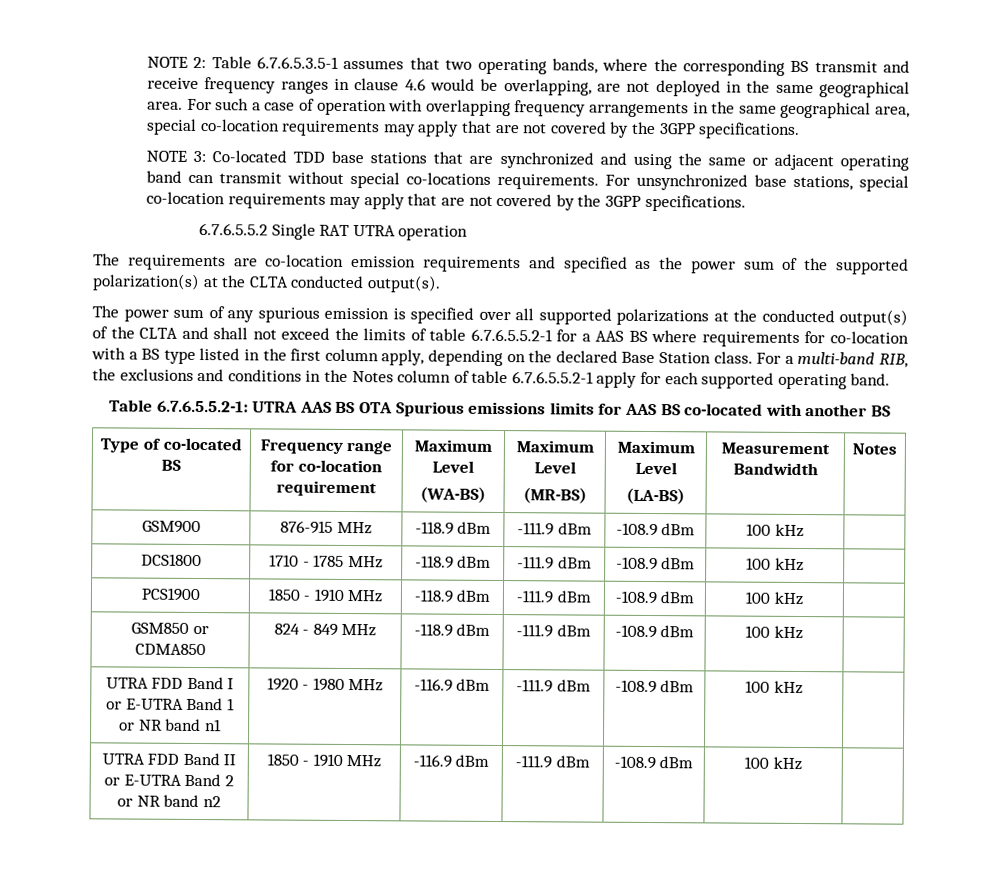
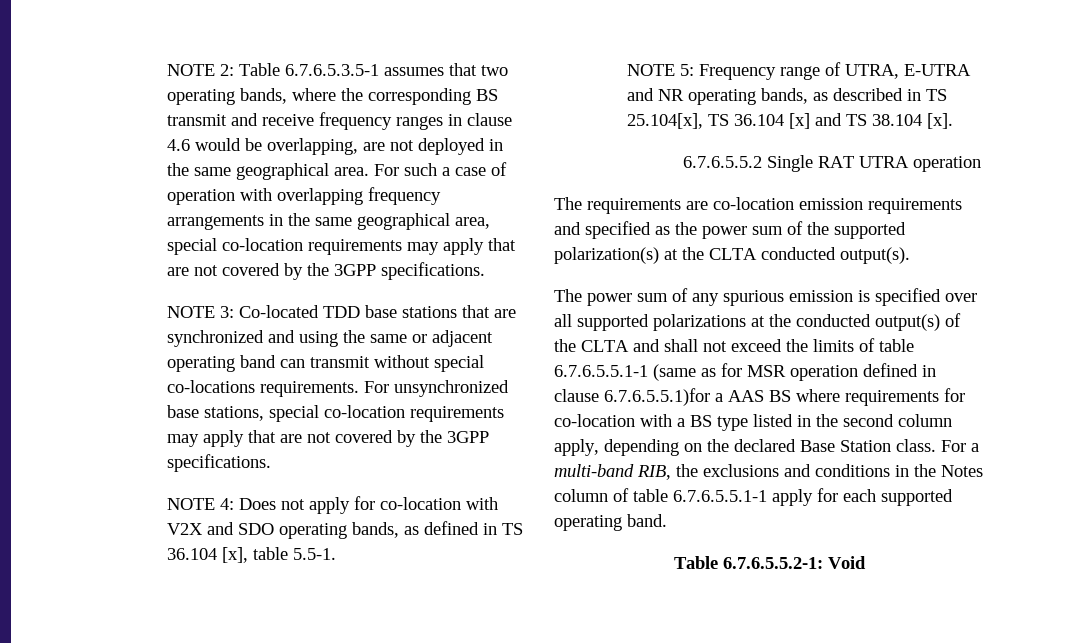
(746, 203) none -> [166,496,498,514] [166,521,523,539] [166,547,336,563] [626,62,971,80] [626,88,947,105] [626,113,953,129] // NOTE 4: Does not apply for co-location with V2X and SDO operating bands, as defined in TS 36.104 [x], table 5.5-1. // NOTE 5: Frequency range of UTRA, E-UTRA and NR operating bands, as described in TS 25.104[x], TS 36.104 [x] and TS 38.104 [x].
[470,328,578,342] 6.7.6.5.5.2-1 for -> [554,363,936,381] [554,388,710,406] 6.7.6.5.5.1-1 (same as for MSR operation defined in clause 6.7.6.5.5.1)for
[290,348,322,361] first -> [843,414,894,427] second
[511,371,594,384] 6.7.6.5.5.2-1 -> [673,490,767,502] 6.7.6.5.5.1-1
[252,401,891,417] [100,437,242,453] [161,459,181,471] [259,439,393,455] [270,459,382,473] [276,480,377,497] [414,439,492,452] [432,460,474,473] [420,486,486,503] [515,440,594,453] [533,461,576,474] [522,487,587,504] [616,440,695,454] [634,461,677,475] [626,487,685,505] [721,442,830,455] [732,462,818,476] [852,443,897,455] [141,520,201,534] [280,520,372,535] [414,521,492,535] [517,522,592,536] [615,522,696,537] [746,523,804,538] [140,553,202,567] [269,554,383,569] [414,555,492,569] [517,556,592,570] [615,556,696,571] [746,557,804,572] [140,587,200,602] [267,588,383,603] [413,589,491,603] [516,590,591,604] [614,590,695,605] [745,591,803,606] [131,622,209,635] [134,643,206,656] [273,623,377,637] [413,623,491,637] [516,624,591,638] [614,624,695,639] [745,625,803,640] [105,676,235,690] [106,697,235,711] [119,718,222,732] [266,677,384,692] [413,678,491,692] [516,679,591,693] [614,679,695,694] [745,680,803,695] [101,752,237,766] [104,773,234,787] [117,794,221,808] [266,753,382,768] [412,754,490,768] [515,755,590,769] [613,755,694,770] [744,756,802,771] UTRA AAS BS OTA Spurious emissions limits for AAS BS co-located with another BS // Type of co-located BS | Frequency range for co-location requirement | Maximum Level // (WA-BS) | Maximum Level // (MR-BS) | Maximum Level // (LA-BS) | Measurement Bandwidth | Notes // GSM900 | 876-915 MHz | -118.9 dBm | -111.9 dBm | -108.9 dBm | 100 kHz | // DCS1800 | 1710 - 1785 MHz | -118.9 dBm | -111.9 dBm | -108.9 dBm | 100 kHz | // PCS1900 | 1850 - 1910 MHz | -118.9 dBm | -111.9 dBm | -108.9 dBm | 100 kHz | // GSM850 or CDMA850 | 824 - 849 MHz | -118.9 dBm | -111.9 dBm | -108.9 dBm | 100 kHz | // UTRA FDD Band I or E-UTRA Band 1 or NR band n1 | 1920 - 1980 MHz | -116.9 dBm | -111.9 dBm | -108.9 dBm | 100 kHz | // UTRA FDD Band II or E-UTRA Band 2 or NR band n2 | 1850 - 1910 MHz | -116.9 dBm | -111.9 dBm | -108.9 dBm | 100 kHz | -> [827,556,866,569] Void

